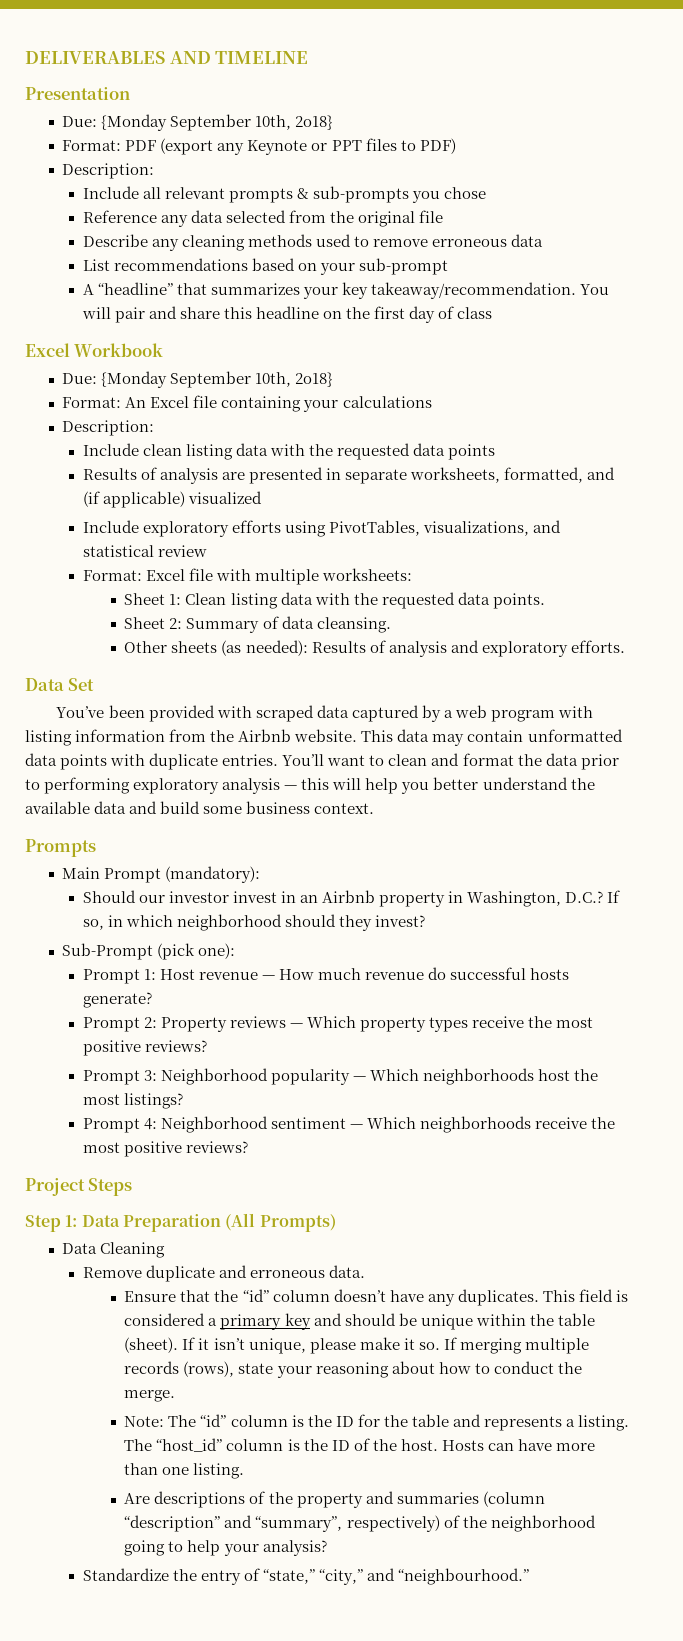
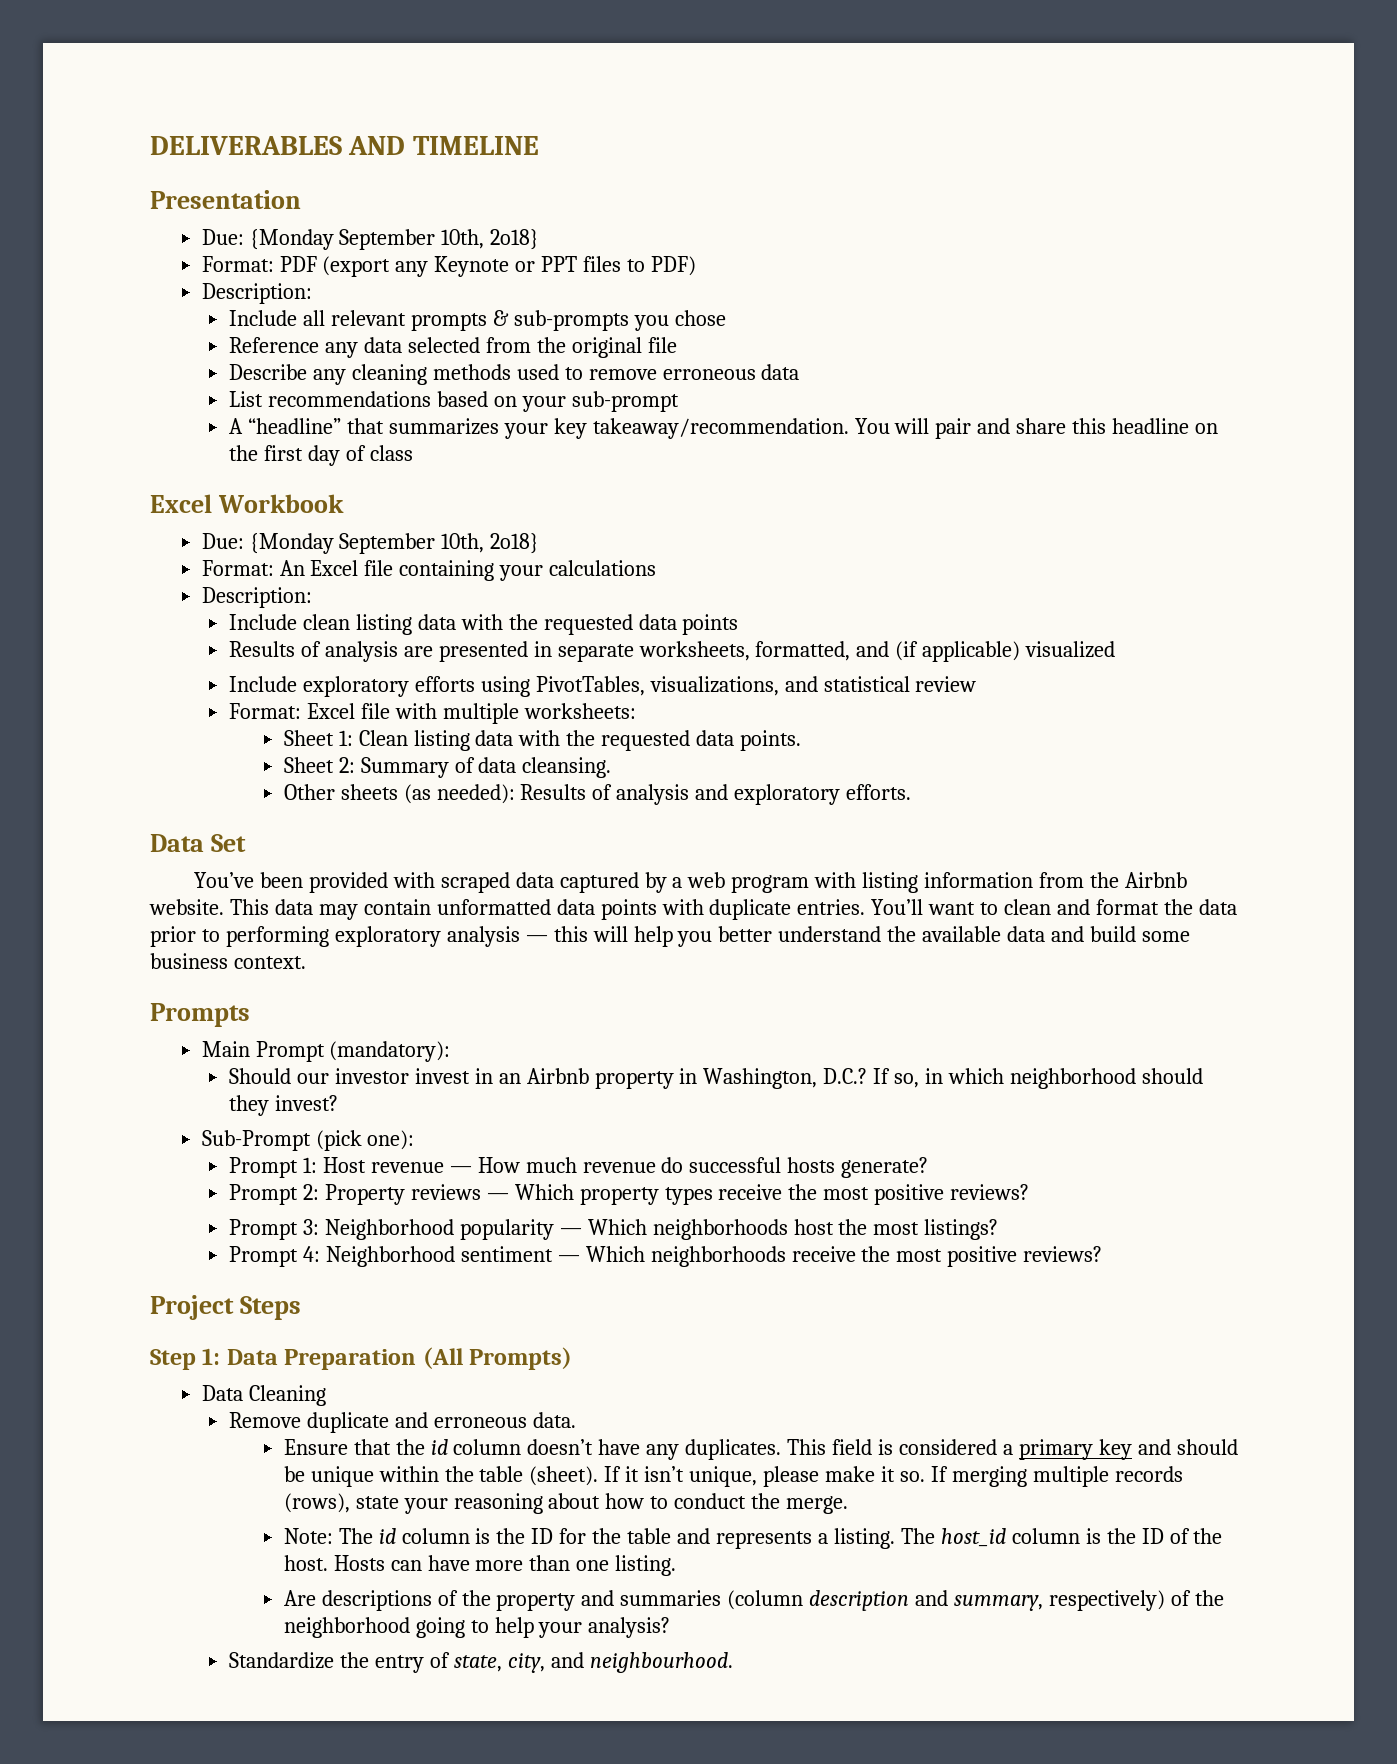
[242,1289,269,1302] “id” -> [430,1439,448,1455] id
[200,1414,227,1427] “id” -> [378,1528,396,1544] id
[156,1438,223,1452] “host_id” -> [940,1528,1006,1547] host_id
[124,1515,343,1532] “description” and “summary”, -> [809,1590,1044,1611] description and summary,
[263,1568,530,1585] “state,” “city,” and “neighbourhood.” -> [453,1652,733,1673] state, city, and neighbourhood.

